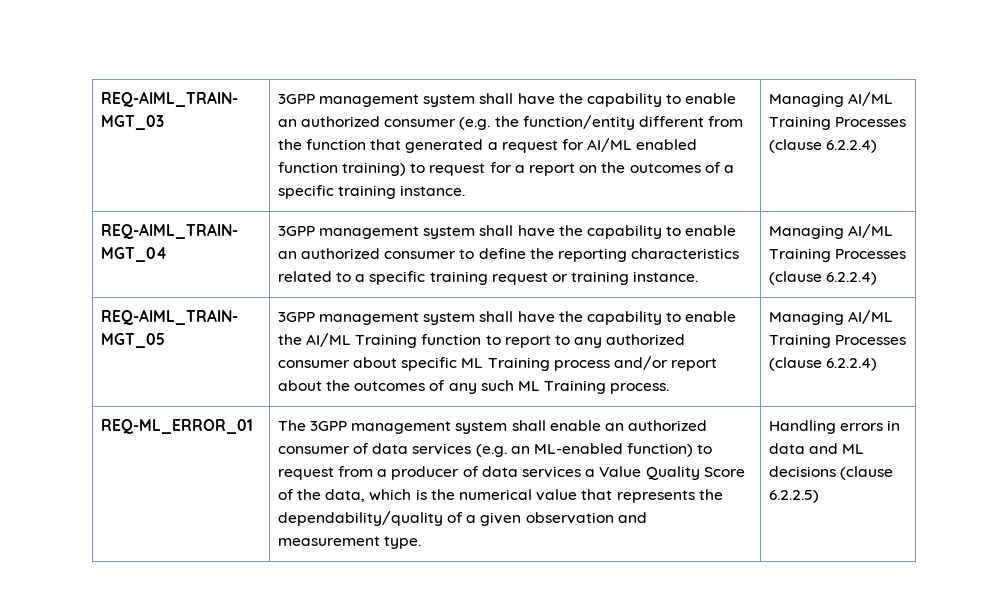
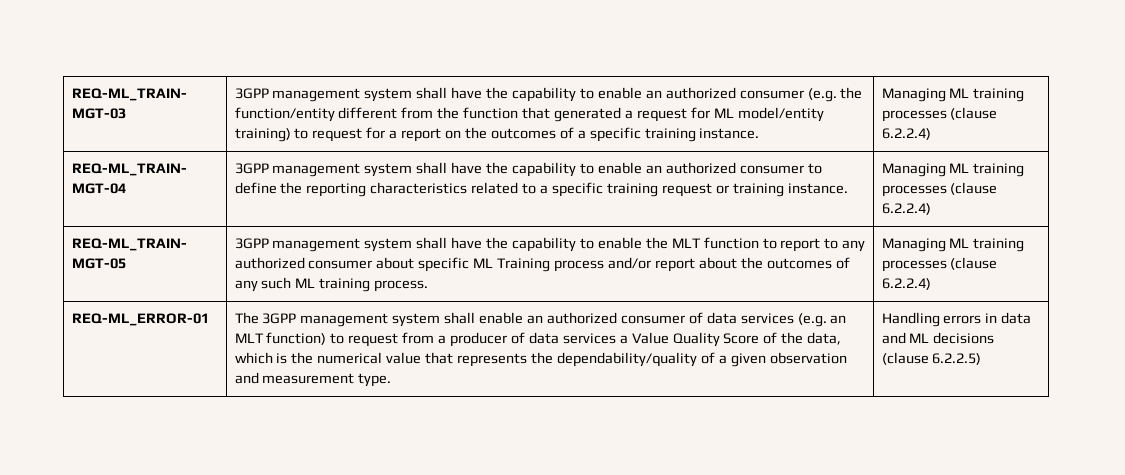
[100,91,238,107] [100,115,164,130] REQ-AIML_TRAIN- MGT_03 -> [71,88,187,101] [71,108,126,119] REQ-ML_TRAIN- MGT-03
[587,138,698,152] [277,162,338,173] AI/ML enabled function -> [713,107,824,122] ML model/entity
[848,92,894,106] [768,116,907,130] [768,139,878,153] [100,223,238,239] [100,247,167,262] AI/ML Training Processes (clause 6.2.2.4) // REQ-AIML_TRAIN- MGT_04 -> [949,88,1025,102] [881,107,998,122] [881,128,931,140] [71,163,187,176] [71,183,126,194] ML training processes (clause 6.2.2.4) // REQ-ML_TRAIN- MGT-04
[848,224,894,238] [768,248,907,262] [768,271,878,285] [100,309,238,325] [100,333,165,348] AI/ML Training Processes (clause 6.2.2.4) // REQ-AIML_TRAIN- MGT_05 -> [949,163,1025,177] [881,182,998,197] [881,203,931,215] [71,238,187,251] [71,258,126,269] ML training processes (clause 6.2.2.4) // REQ-ML_TRAIN- MGT-05
[306,333,418,348] AI/ML Training -> [671,238,701,248] MLT
[544,380,607,394] Training -> [319,278,371,292] training
[848,310,894,324] [768,334,907,348] [768,357,878,371] [100,419,253,434] AI/ML Training Processes (clause 6.2.2.4) // REQ-ML_ERROR_01 -> [949,238,1025,252] [881,257,998,272] [881,278,931,290] [71,313,209,326] ML training processes (clause 6.2.2.4) // REQ-ML_ERROR-01
[534,443,624,454] ML-enabled -> [234,333,264,343] MLT

